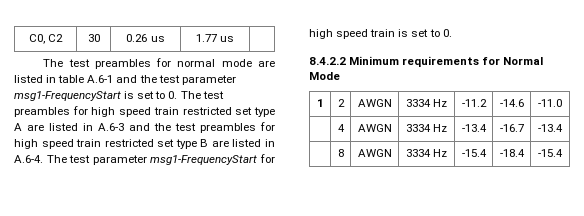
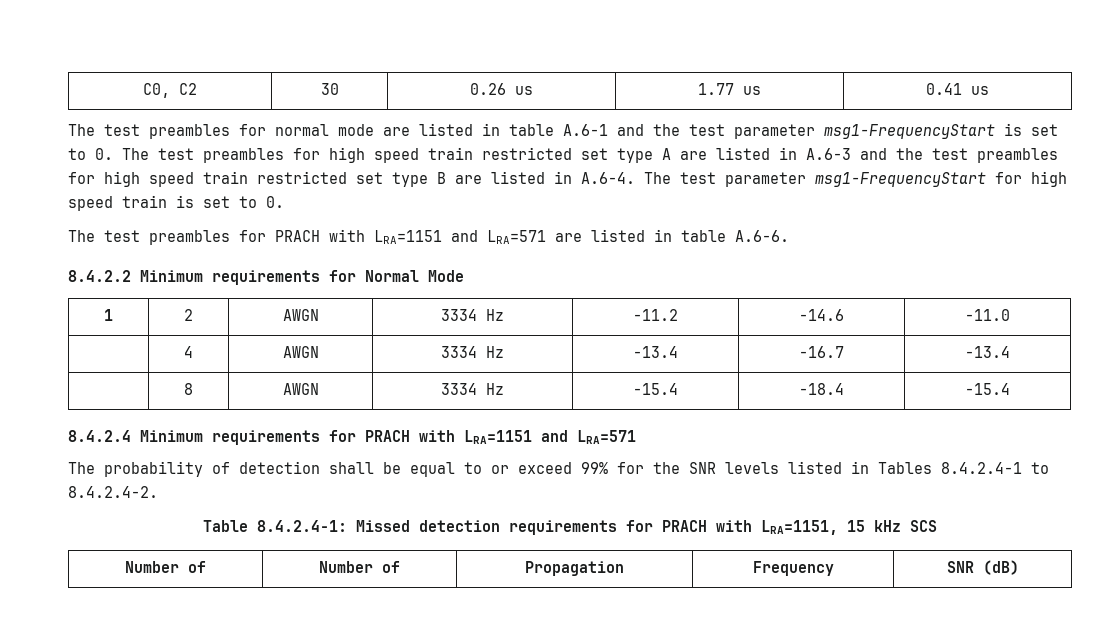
(235, 39) none -> [926,83,989,95] 0.41 us
(452, 33) none -> [68,229,789,245] // The test preambles for PRACH with LRA=1151 and LRA=571 are listed in table A.6-6.
(563, 153) none -> [68,430,636,445] [68,461,1049,477] [68,486,158,498] [203,520,937,535] [125,561,206,573] [319,561,400,573] [525,561,624,576] [752,561,834,576] [946,560,1019,575] // 8.4.2.4 Minimum requirements for PRACH with LRA=1151 and LRA=571 // The probability of detection shall be equal to or exceed 99% for the SNR levels listed in Tables 8.4.2.4-1 to 8.4.2.4-2. // Table 8.4.2.4-1: Missed detection requirements for PRACH with LRA=1151, 15 kHz SCS // Number of | Number of | Propagation | Frequency | SNR (dB)

